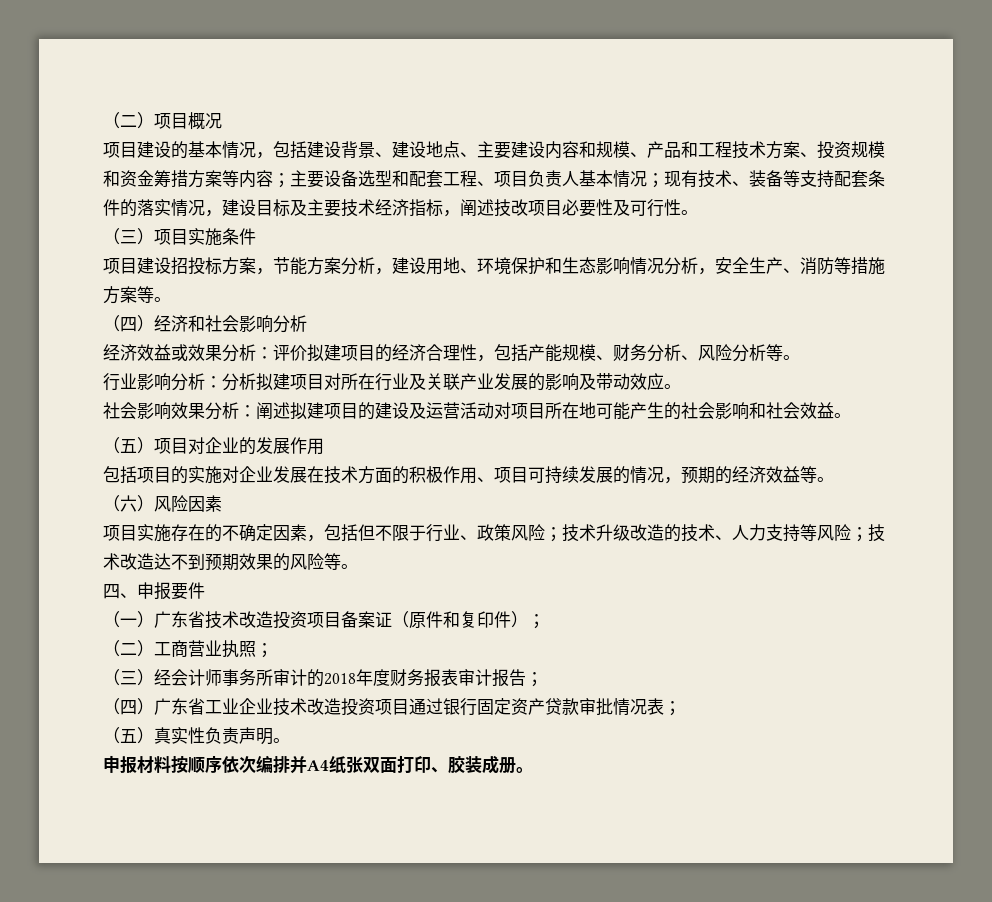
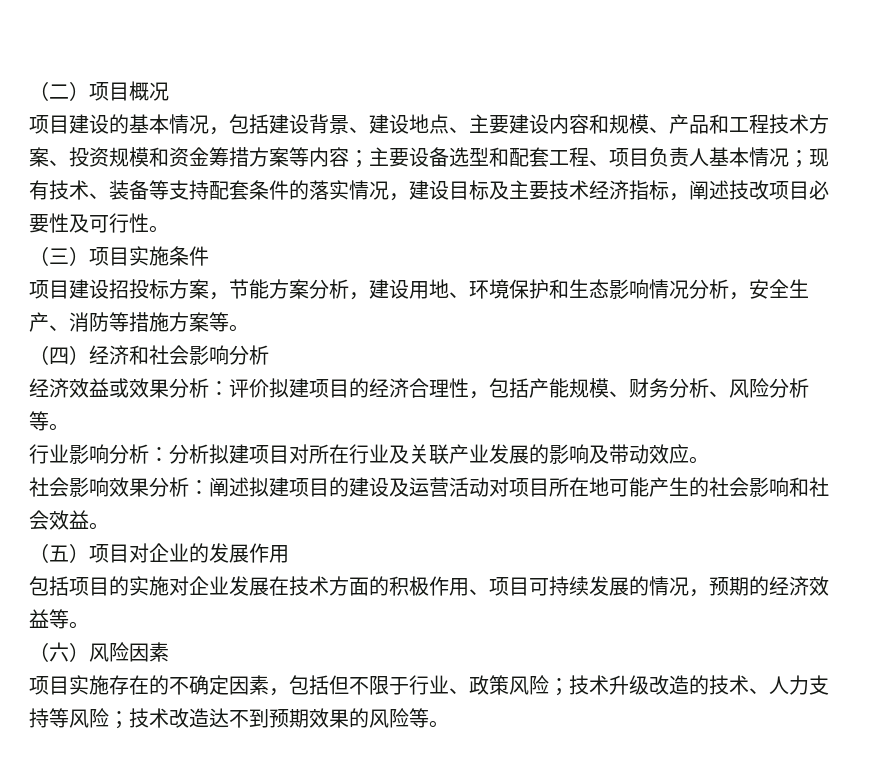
[103,582,205,600] [103,611,545,629] [103,640,273,658] [103,669,543,687] [103,698,681,716] [103,727,290,745] [103,755,533,774] // 四、申报要件 // （一）广东省技术改造投资项目备案证（原件和复印件）； // （二）工商营业执照； // （三）经会计师事务所审计的2018年度财务报表审计报告； // （四）广东省工业企业技术改造投资项目通过银行固定资产贷款审批情况表； // （五）真实性负责声明。 // 申报材料按顺序依次编排并A4纸张双面打印、胶装成册。 -> (449, 724) none

